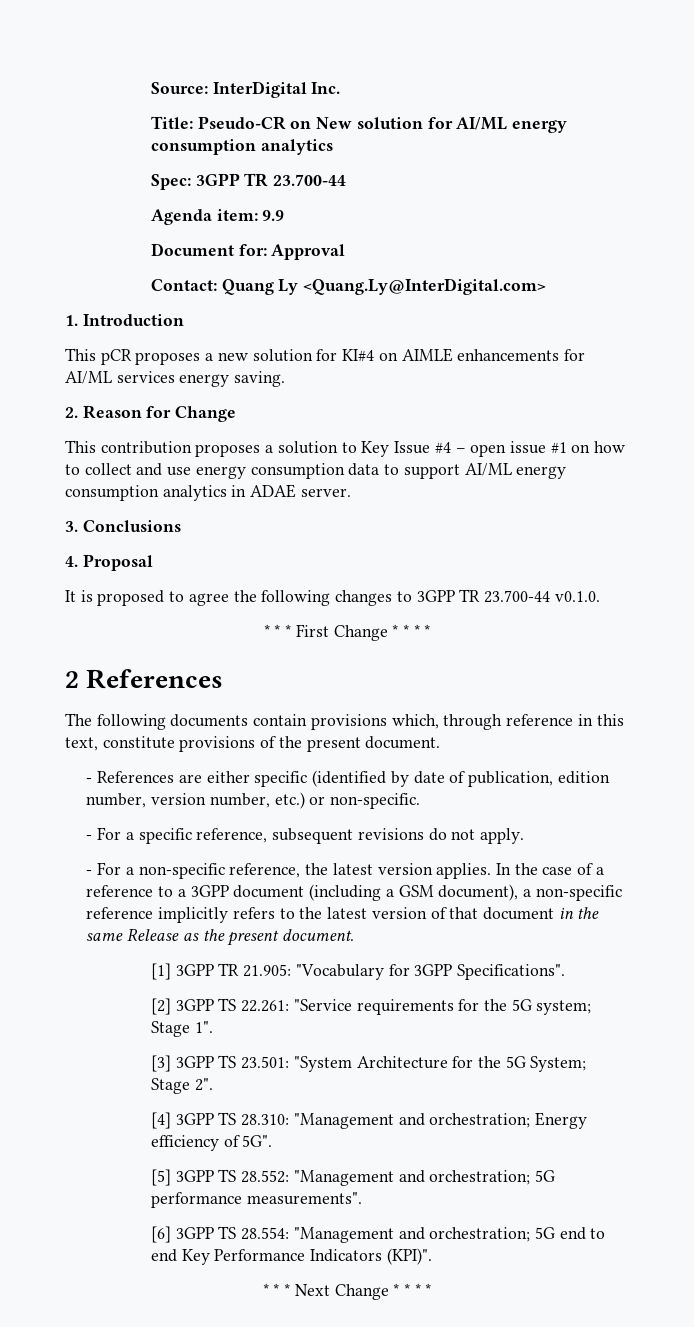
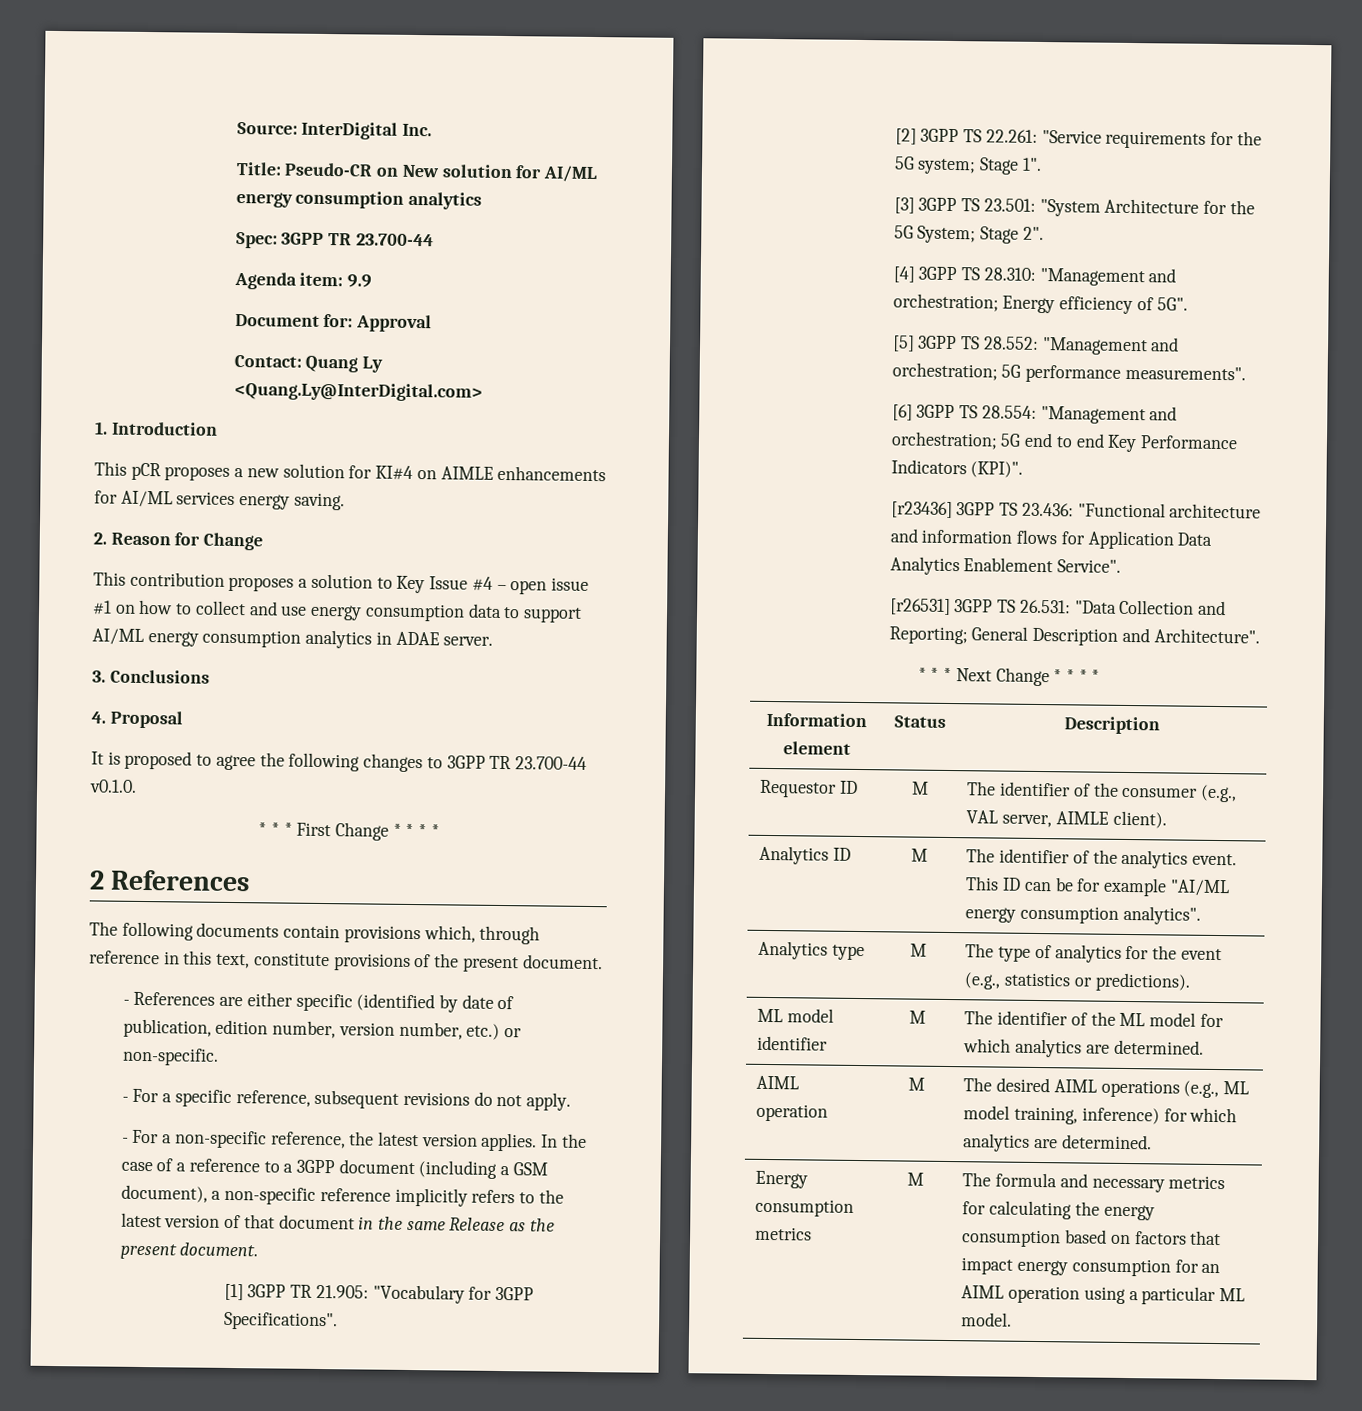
(432, 1256) none -> [890,501,1262,519] [889,528,1213,550] [889,556,1122,576] [889,598,1226,616] [888,626,1260,646] // [r23436] 3GPP TS 23.436: "Functional architecture and information flows for Application Data Analytics Enablement Service". // [r26531] 3GPP TS 26.531: "Data Collection and Reporting; General Description and Architecture".
(432, 1289) none -> [766,712,867,728] [782,741,851,755] [894,715,946,728] [1063,716,1160,735] [759,779,859,798] [911,781,929,795] [967,781,1237,803] [966,810,1167,829] [759,845,852,865] [910,848,928,862] [966,848,1237,869] [965,876,1230,897] [965,905,1201,925] [758,940,866,961] [909,943,927,957] [965,943,1222,963] [964,972,1191,992] [757,1008,835,1023] [757,1035,829,1051] [908,1010,926,1024] [964,1010,1224,1028] [963,1038,1204,1058] [756,1075,800,1090] [756,1103,829,1122] [907,1077,925,1091] [963,1077,1249,1099] [963,1105,1238,1125] [963,1133,1152,1152] [755,1170,809,1189] [755,1198,855,1217] [755,1226,813,1241] [906,1172,924,1186] [962,1172,1226,1193] [962,1200,1155,1221] [961,1229,1222,1248] [961,1257,1221,1277] [961,1285,1245,1306] [961,1312,1013,1327] // Information element | Status | Description // Requestor ID | M | The identifier of the consumer (e.g., VAL server, AIMLE client). // Analytics ID | M | The identifier of the analytics event. This ID can be for example "AI/ML energy consumption analytics". // Analytics type | M | The type of analytics for the event (e.g., statistics or predictions). // ML model identifier | M | The identifier of the ML model for which analytics are determined. // AIML operation | M | The desired AIML operations (e.g., ML model training, inference) for which analytics are determined. // Energy consumption metrics | M | The formula and necessary metrics for calculating the energy consumption based on factors that impact energy consumption for an AIML operation using a particular ML model.

